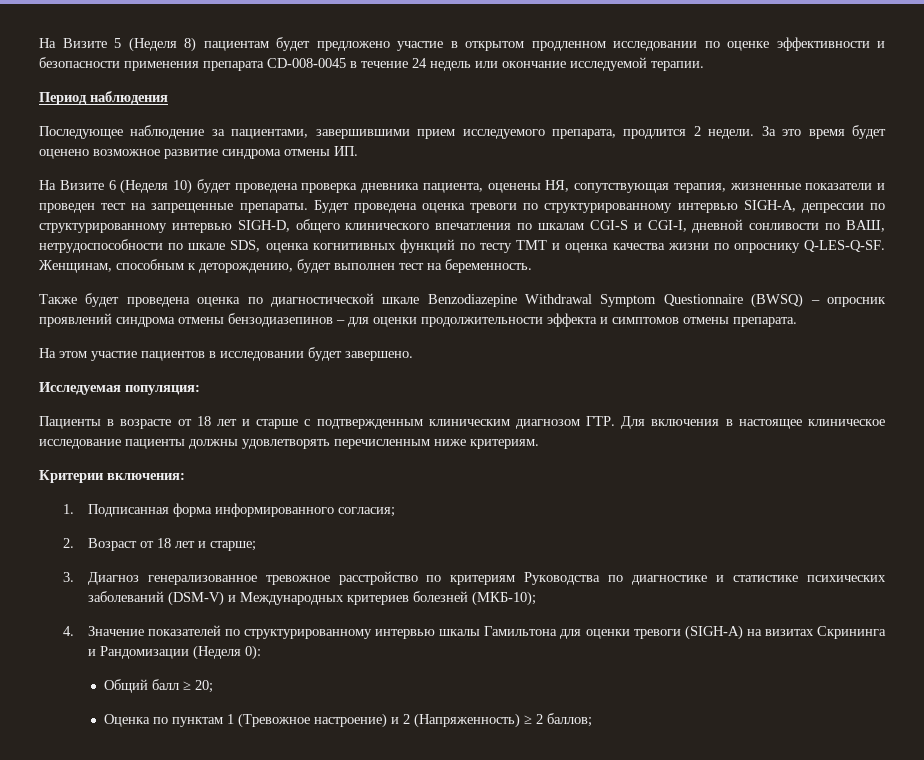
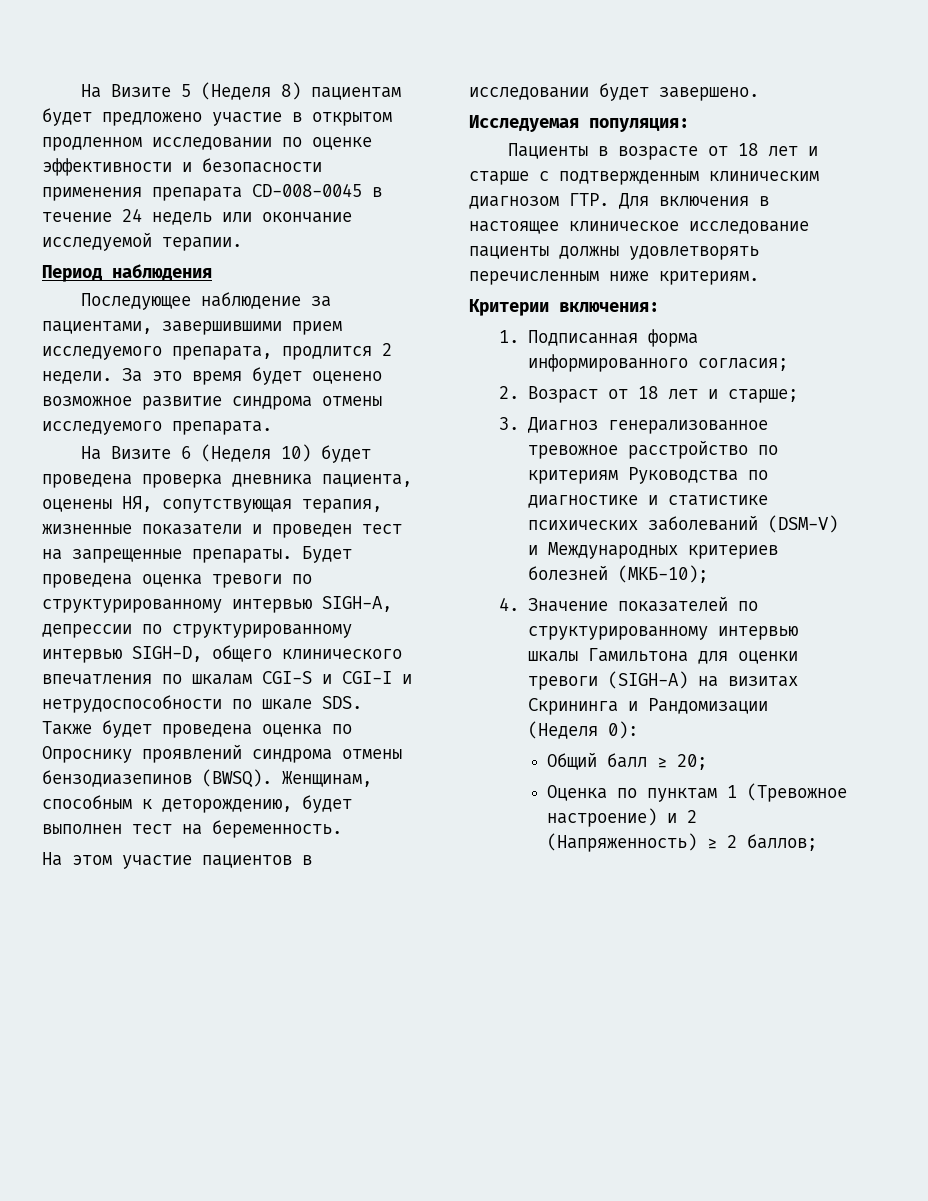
[334,146,358,156] ИП. -> [42,421,272,435] исследуемого препарата.
[647,219,886,233] [39,239,885,253] CGI-I, дневной сонливости по ВАШ, нетрудоспособности по шкале SDS, оценка когнитивных функций по тесту ТMT и оценка качества жизни по опроснику Q-LES-Q-SF. -> [342,671,412,684] [42,695,362,713] [42,720,352,738] [42,744,402,763] [42,769,272,788] CGI-I и нетрудоспособности по шкале SDS. Также будет проведена оценка по Опроснику проявлений синдрома отмены бензодиазепинов (BWSQ).
[39,293,886,308] [39,313,797,327] // Также будет проведена оценка по диагностической шкале Benzodiazepine Withdrawal Symptom Questionnaire (BWSQ) – опросник проявлений синдрома отмены бензодиазепинов – для оценки продолжительности эффекта и симптомов отмены препарата. -> (342, 829) none

